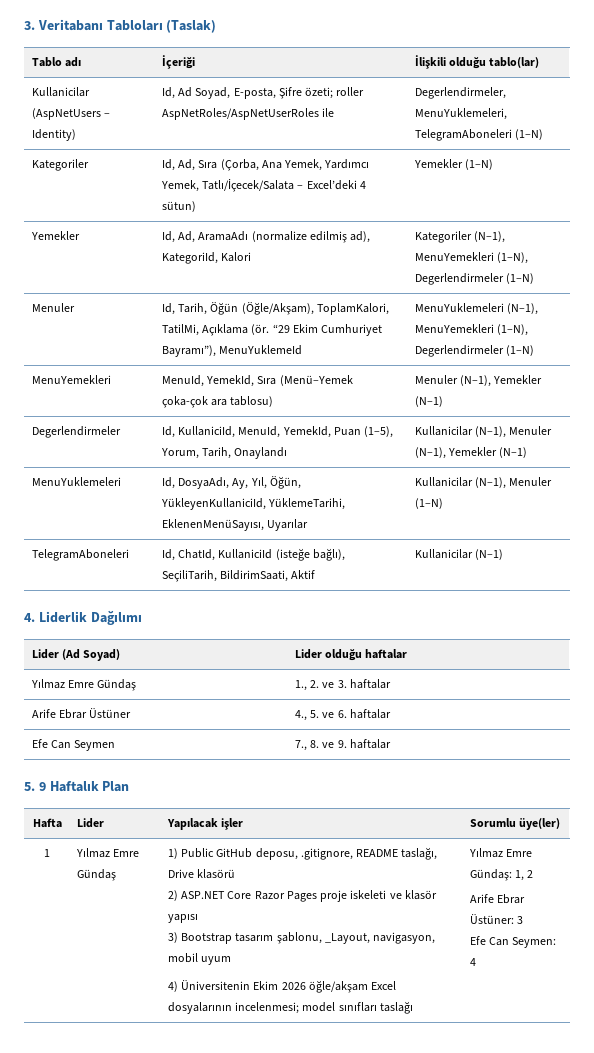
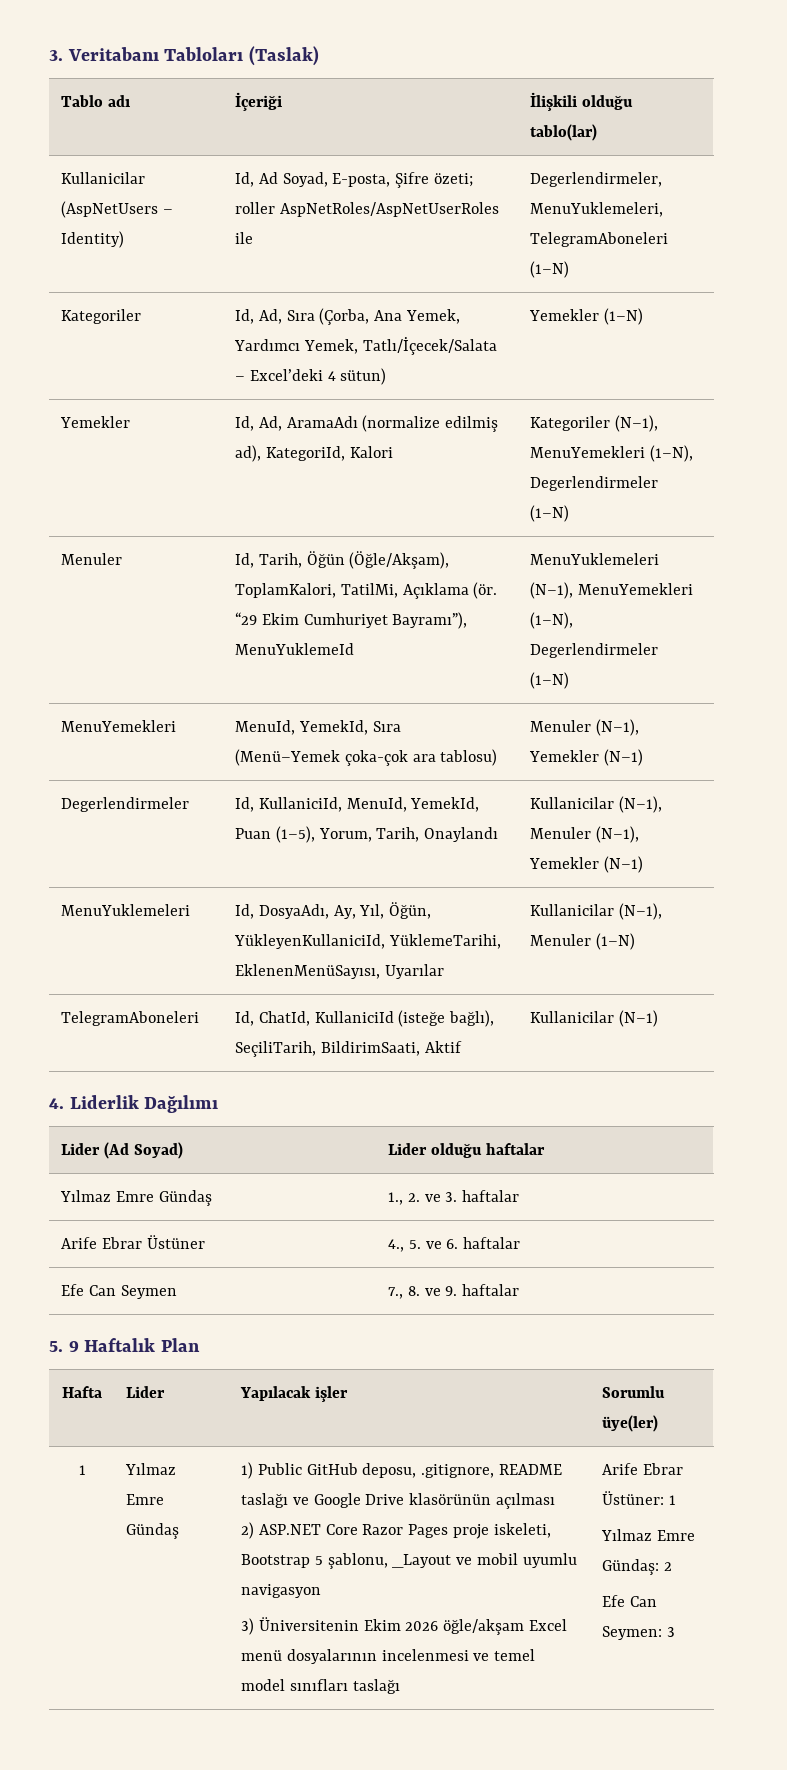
[401,847,438,860] [167,869,236,879] taslağı, Drive klasörü -> [241,1493,555,1509] taslağı ve Google Drive klasörünün açılması
[350,890,437,900] [167,914,198,923] [167,932,436,944] [167,953,232,965] [167,981,178,992] iskeleti ve klasör yapısı // 3) Bootstrap tasarım şablonu, _Layout, navigasyon, mobil uyum // 4) -> [493,1523,551,1538] [241,1553,577,1569] [241,1584,322,1598] [241,1618,255,1635] iskeleti, Bootstrap 5 şablonu, _Layout ve mobil uyumlu navigasyon // 3)
[167,1002,300,1014] dosyalarının incelenmesi; -> [241,1649,536,1664] menü dosyalarının incelenmesi ve temel
(413, 1007) none -> [602,1463,683,1475] [602,1491,676,1505] Arife Ebrar Üstüner: 1 //
[515,870,525,881] 1, -> (660, 1567) none
[469,894,526,904] [469,914,524,924] // Arife Ebrar Üstüner: 3 -> (672, 1566) none
[469,958,476,966] 4 -> [666,1627,675,1637] 3

